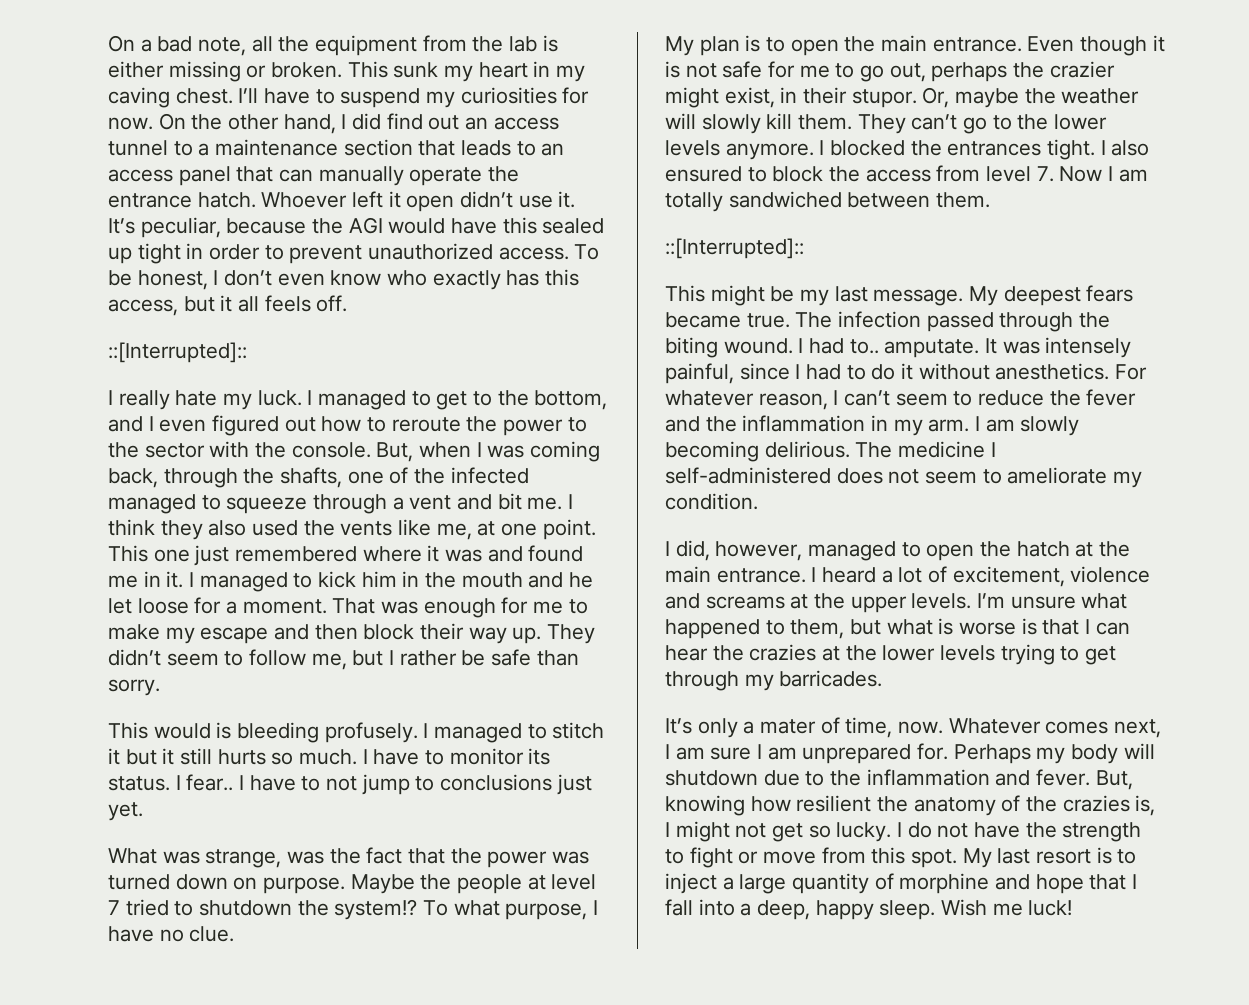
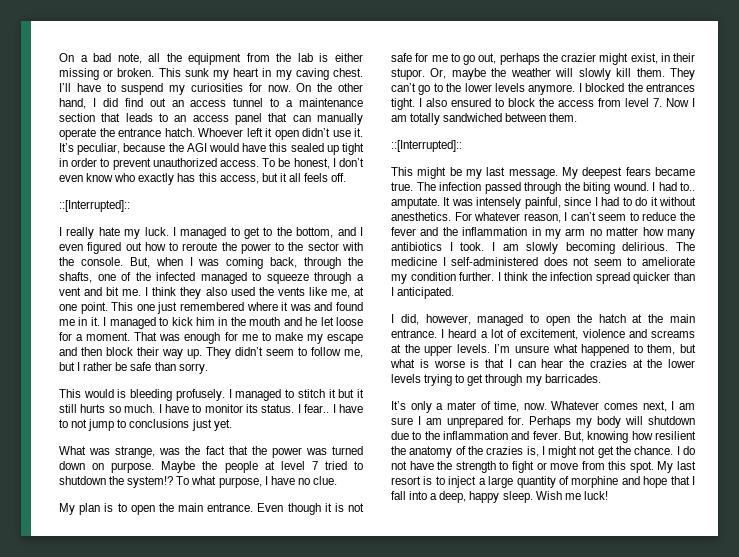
[928,419,970,432] arm. -> [565,227,695,239] [391,242,485,251] arm no matter how many antibiotics I took.
[665,493,758,510] condition. -> [410,272,695,284] [391,287,455,299] condition further. I think the infection spread quicker than I anticipated.
[808,822,892,842] so lucky. -> [616,446,674,455] the chance.

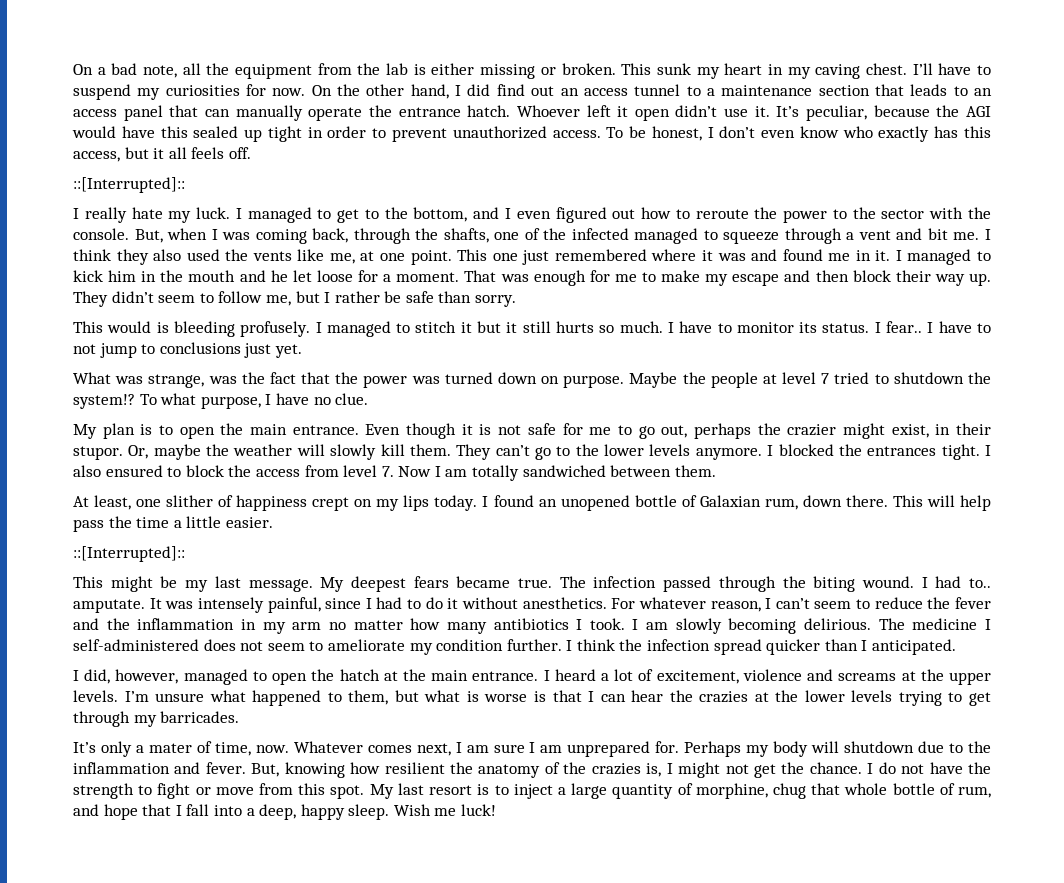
(578, 117) none -> [73,495,991,511] [73,516,273,532] // At least, one slither of happiness crept on my lips today. I found an unopened bottle of Galaxian rum, down there. This will help pass the time a little easier.
[571,476,619,488] morphine -> [695,783,992,799] morphine, chug that whole bottle of rum,

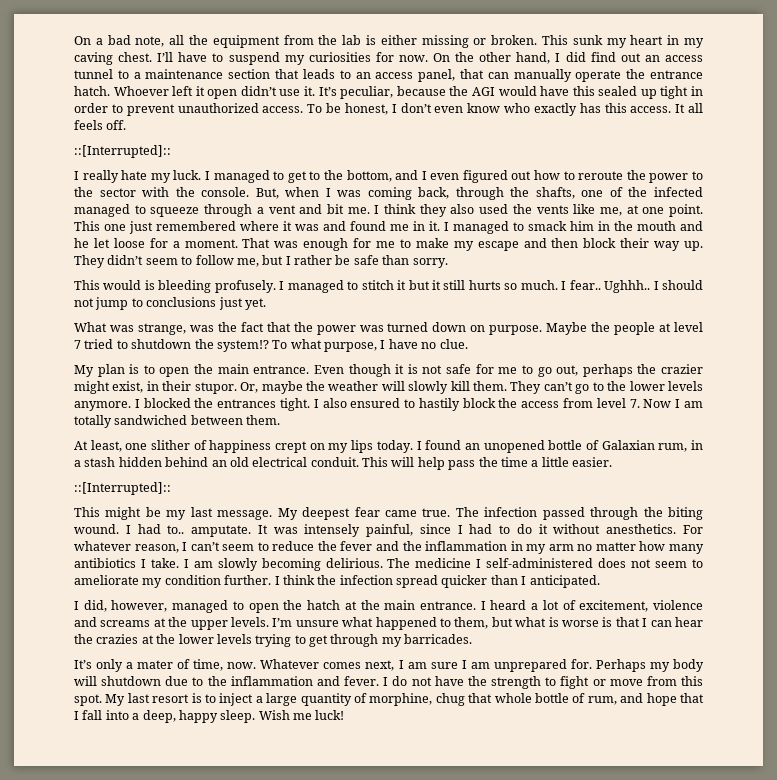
[123,105,163,121] panel -> [418,69,456,82] panel,
[73,147,165,162] access, but it -> [630,104,686,113] access. It
[73,270,103,282] kick -> [528,221,567,231] smack
[679,321,991,333] have to monitor its status. I fear.. I have to -> [569,280,703,293] fear.. Ughhh.. I should
(182, 472) none -> [418,398,460,411] hastily
[802,495,888,507] down there. -> [691,440,703,450] [74,457,359,467] in a stash hidden behind an old electrical conduit.
[413,576,511,588] fears became -> [354,507,417,517] fear came
[589,618,625,630] took. -> [150,558,179,568] take.
[251,762,862,778] But, knowing how resilient the anatomy of the crazies is, I might not get the chance. -> (380, 681) none

